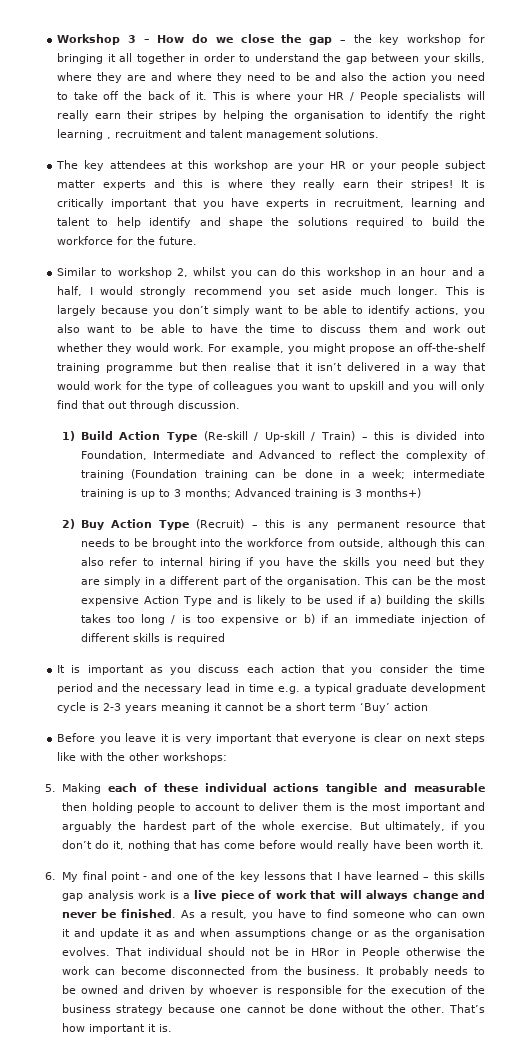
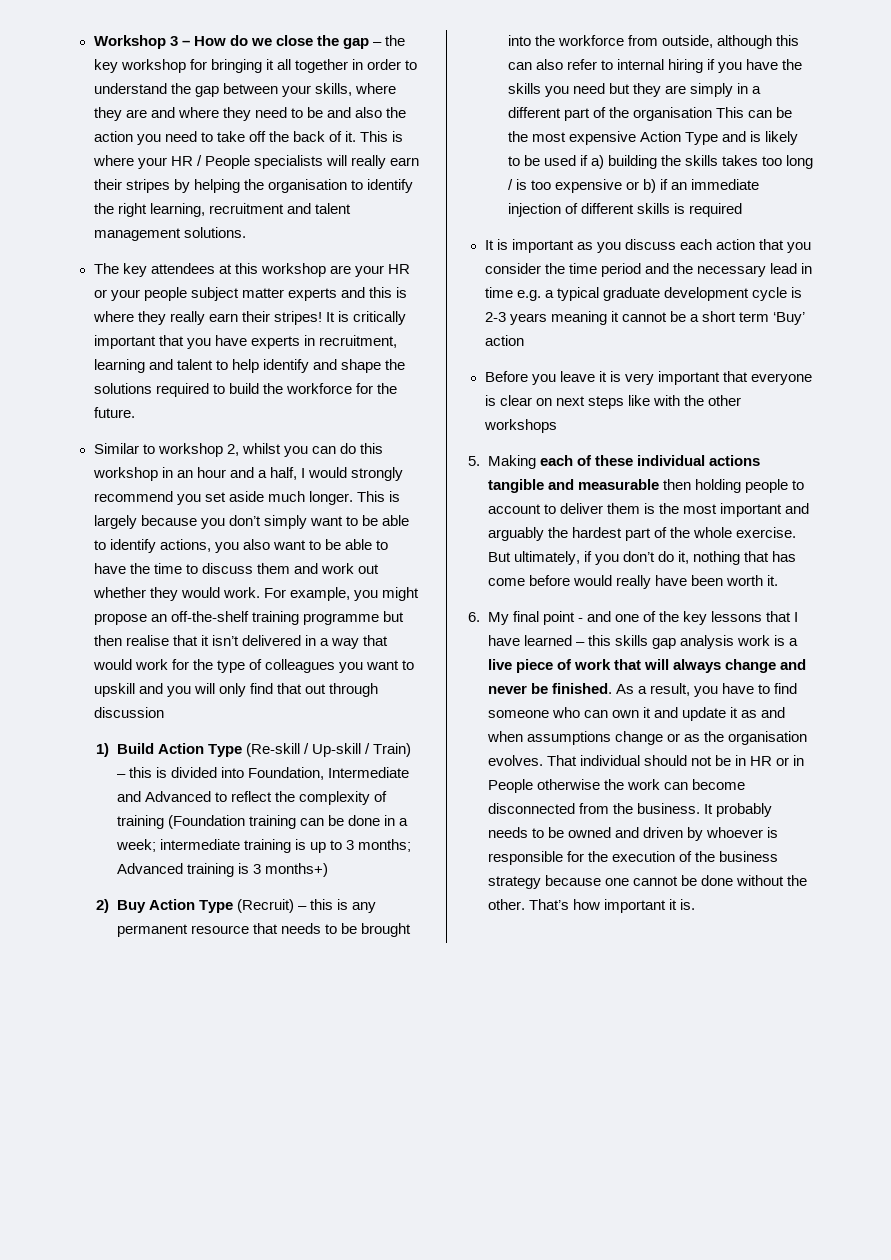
[57,129,112,140] learning , -> [149,203,205,217] learning,
[178,400,241,409] discussion. -> [93,707,164,718] discussion
[287,577,362,587] organisation. -> [632,107,712,121] organisation
[163,752,228,763] workshops: -> [483,419,557,433] workshops
[311,948,340,956] HRor -> [749,756,789,766] HR or

